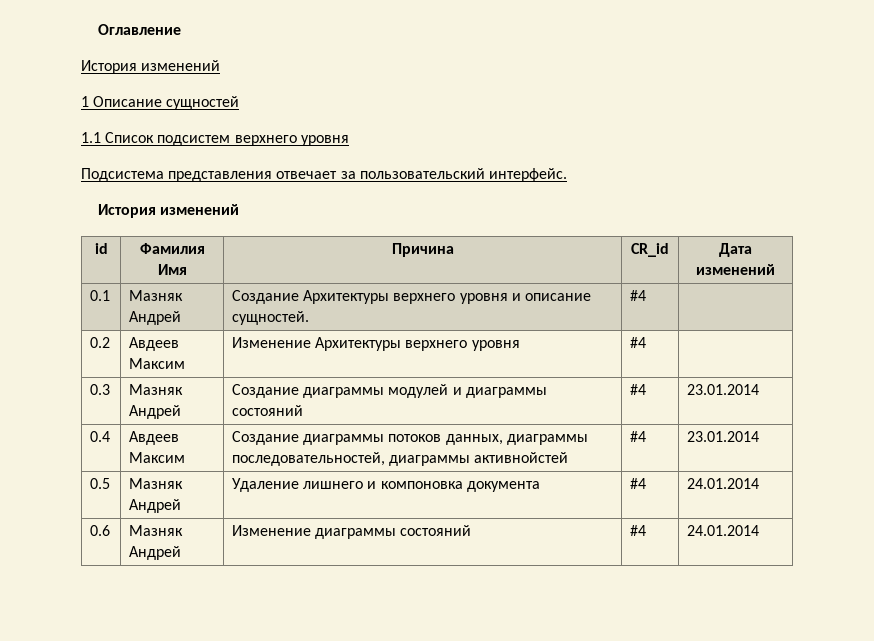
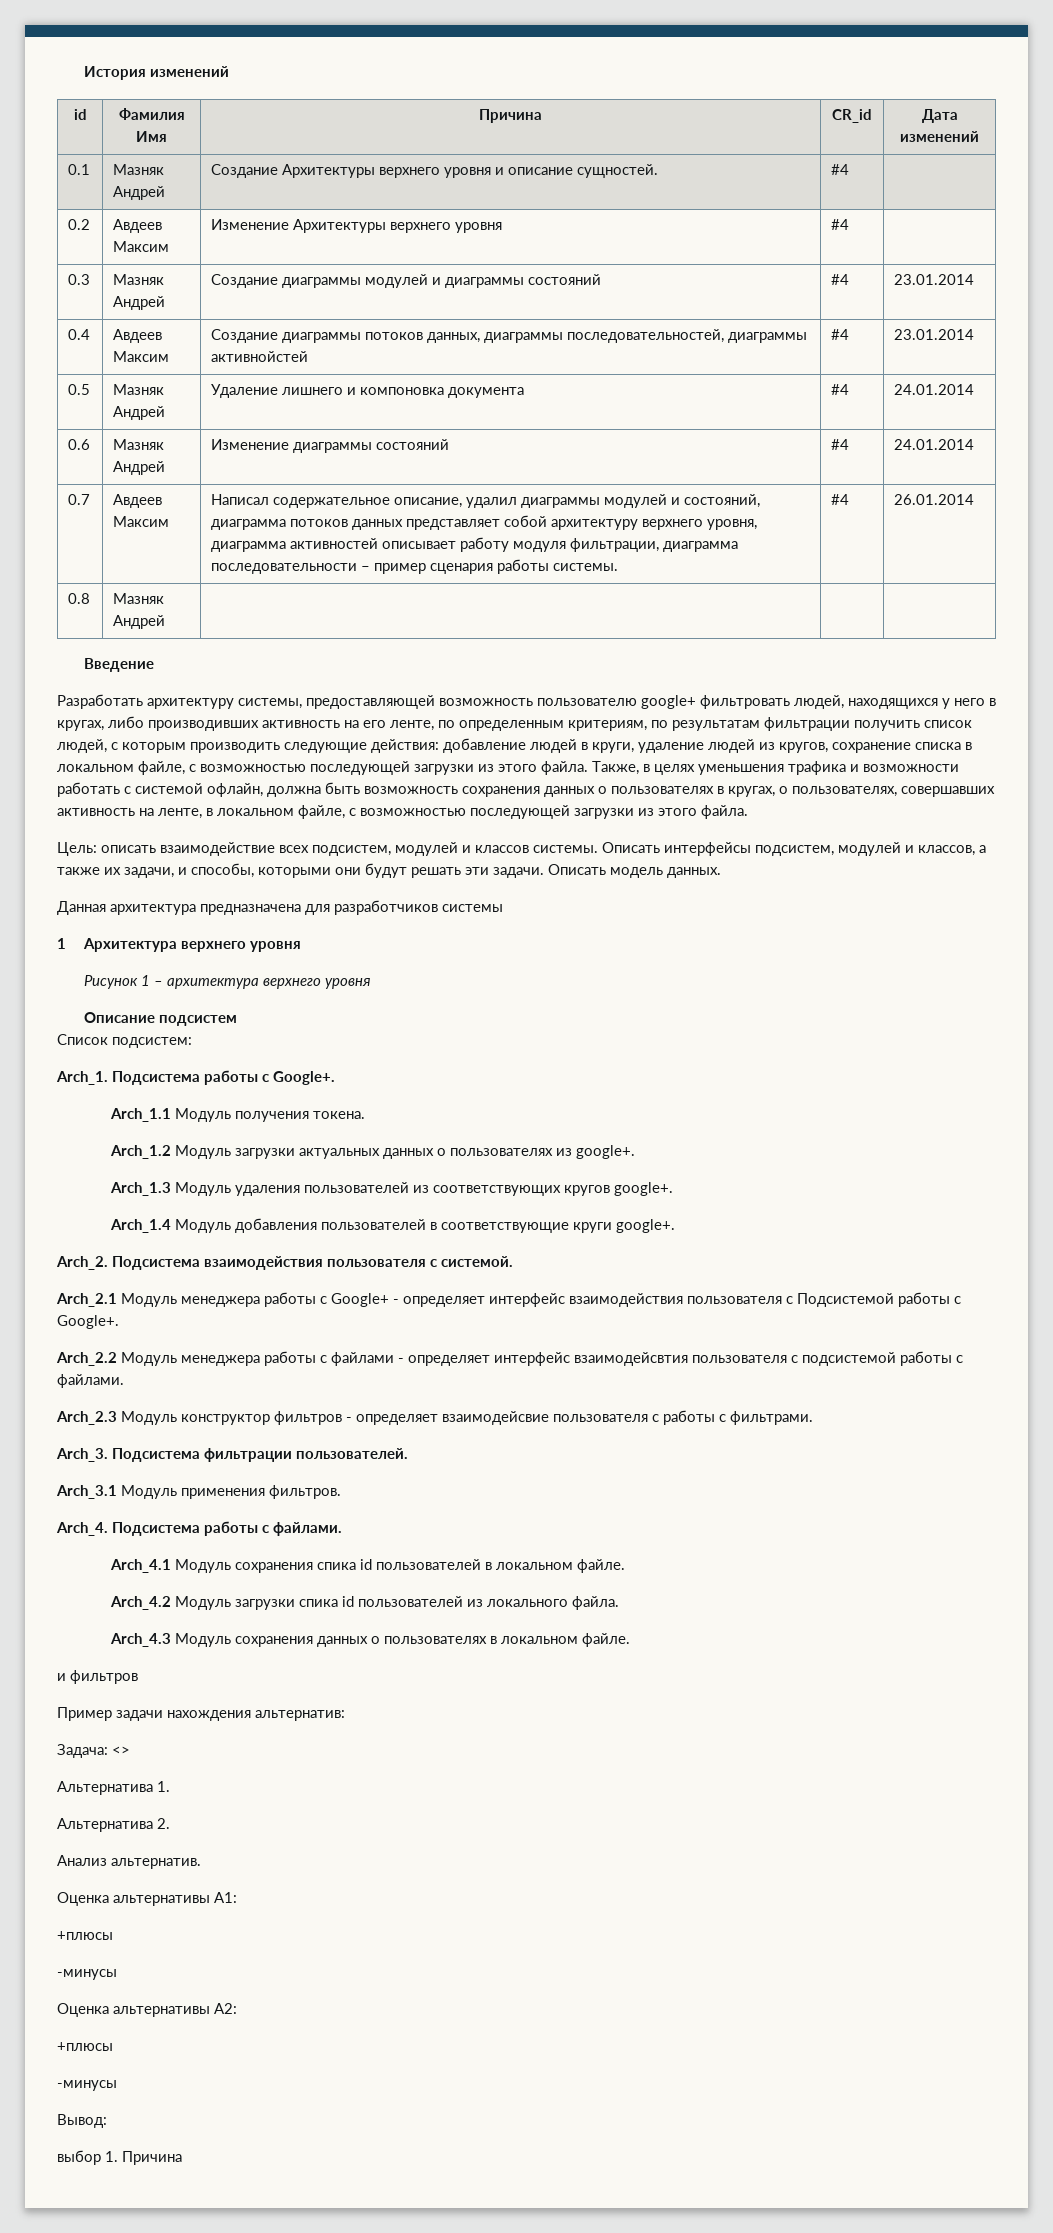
[98,24,182,35] [81,60,221,74] [81,96,240,110] [81,132,349,146] [81,168,567,182] Оглавление // История изменений // 1 Описание сущностей // 1.1 Список подсистем верхнего уровня // Подсистема представления отвечает за пользовательский интерфейс. // -> (84, 73) none
(760, 530) none -> [68,494,91,505] [113,494,163,508] [113,516,170,527] [211,494,761,508] [211,515,758,530] [211,537,739,552] [211,559,619,574] [831,494,850,505] [894,494,975,505] [68,593,91,604] [113,593,165,604] [113,615,166,629] [84,658,155,672] [57,694,996,709] [57,716,972,731] [57,738,972,753] [57,761,959,775] [57,782,995,797] [57,805,748,819] [57,842,986,856] [57,863,721,878] [57,900,503,915] [57,938,302,952] [84,975,372,989] [84,1012,238,1026] [57,1034,192,1048] [56,1070,335,1085] [110,1108,366,1122] [110,1145,636,1159] [110,1182,674,1196] [110,1218,676,1233] [56,1256,513,1270] [56,1292,961,1307] [57,1315,119,1329] [56,1351,963,1366] [57,1374,124,1388] [56,1410,813,1425] [56,1448,408,1462] [56,1485,341,1499] [56,1521,342,1536] [110,1559,626,1573] [110,1596,620,1610] [110,1633,631,1647] [57,1670,138,1684] [57,1707,345,1721] [57,1744,130,1758] [57,1781,170,1795] [57,1818,170,1832] [57,1855,201,1869] [57,1892,237,1906] [57,1931,113,1940] [57,1969,117,1980] [57,2003,237,2017] [57,2042,113,2051] [57,2080,117,2091] [57,2114,107,2128] [57,2150,182,2165] // 0.7 | Авдеев Максим | Написал содержательное описание, удалил диаграммы модулей и состояний, диаграмма потоков данных представляет собой архитектуру верхнего уровня, диаграмма активностей описывает работу модуля фильтрации, диаграмма последовательности – пример сценария работы системы. | #4 | 26.01.2014 // 0.8 | Мазняк Андрей | | | // Введение // Разработать архитектуру системы, предоставляющей возможность пользователю google+ фильтровать людей, находящихся у него в кругах, либо производивших активность на его ленте, по определенным критериям, по результатам фильтрации получить список людей, с которым производить следующие действия: добавление людей в круги, удаление людей из кругов, сохранение списка в локальном файле, с возможностью последующей загрузки из этого файла. Также, в целях уменьшения трафика и возможности работать с системой офлайн, должна быть возможность сохранения данных о пользователях в кругах, о пользователях, совершавших активность на ленте, в локальном файле, с возможностью последующей загрузки из этого файла. // Цель: описать взаимодействие всех подсистем, модулей и классов системы. Описать интерфейсы подсистем, модулей и классов, а также их задачи, и способы, которыми они будут решать эти задачи. Описать модель данных. // Данная архитектура предназначена для разработчиков системы // 1 Архитектура верхнего уровня // Рисунок 1 – архитектура верхнего уровня // Описание подсистем // Список подсистем: // Arch_1. Подсистема работы с Google+. // Arch_1.1 Модуль получения токена. // Arch_1.2 Модуль загрузки актуальных данных о пользователях из google+. // Arch_1.3 Модуль удаления пользователей из соответствующих кругов google+. // Arch_1.4 Модуль добавления пользователей в соответствующие круги google+. // Arch_2. Подсистема взаимодействия пользователя с системой. // Arch_2.1 Модуль менеджера работы с Google+ - определяет интерфейс взаимодействия пользователя с Подсистемой работы с Google+. // Arch_2.2 Модуль менеджера работы с файлами - определяет интерфейс взаимодейсвтия пользователя с подсистемой работы с файлами. // Arch_2.3 Модуль конструктор фильтров - определяет взаимодейсвие пользователя с работы с фильтрами. // Arch_3. Подсистема фильтрации пользователей. // Arch_3.1 Модуль применения фильтров. // Arch_4. Подсистема работы с файлами. // Arch_4.1 Модуль сохранения спика id пользователей в локальном файле. // Arch_4.2 Модуль загрузки спика id пользователей из локального файла. // Arch_4.3 Модуль сохранения данных о пользователях в локальном файле. // и фильтров // Пример задачи нахождения альтернатив: // Задача: <> // Альтернатива 1. // Альтернатива 2. // Анализ альтернатив. // Оценка альтернативы А1: // +плюсы // -минусы // Оценка альтернативы А2: // +плюсы // -минусы // Вывод: // выбор 1. Причина

